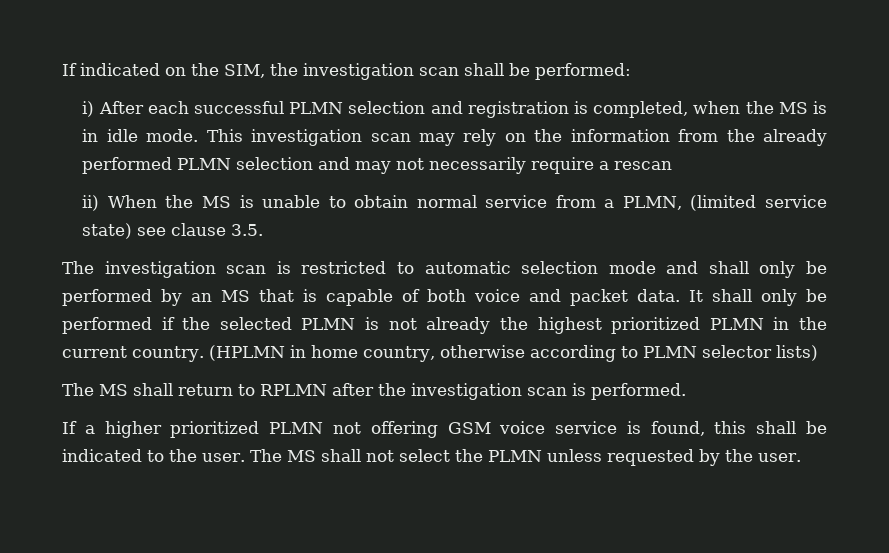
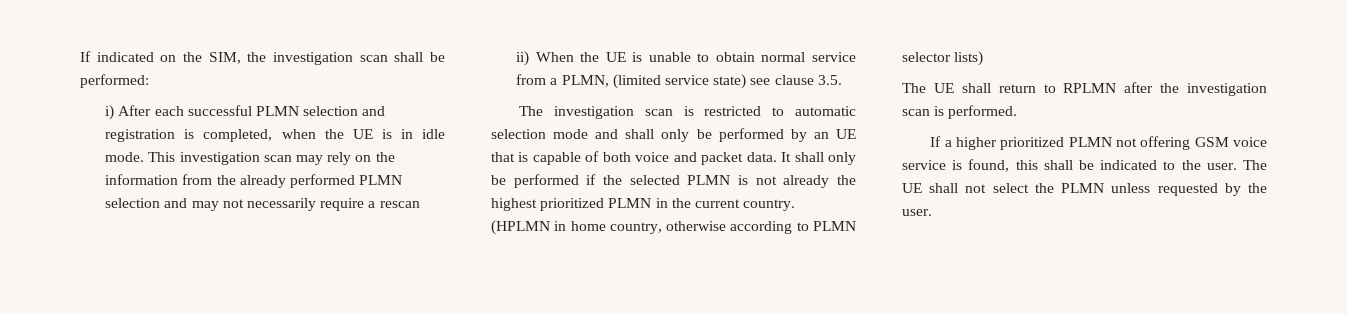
[778,102,808,114] MS -> [352,129,373,139] UE
[201,196,231,208] MS -> [605,52,626,62] UE
[221,290,250,302] MS -> [836,129,856,139] UE
[99,384,128,396] MS -> [933,83,954,93] UE
[286,450,316,462] MS -> [902,183,922,193] UE

